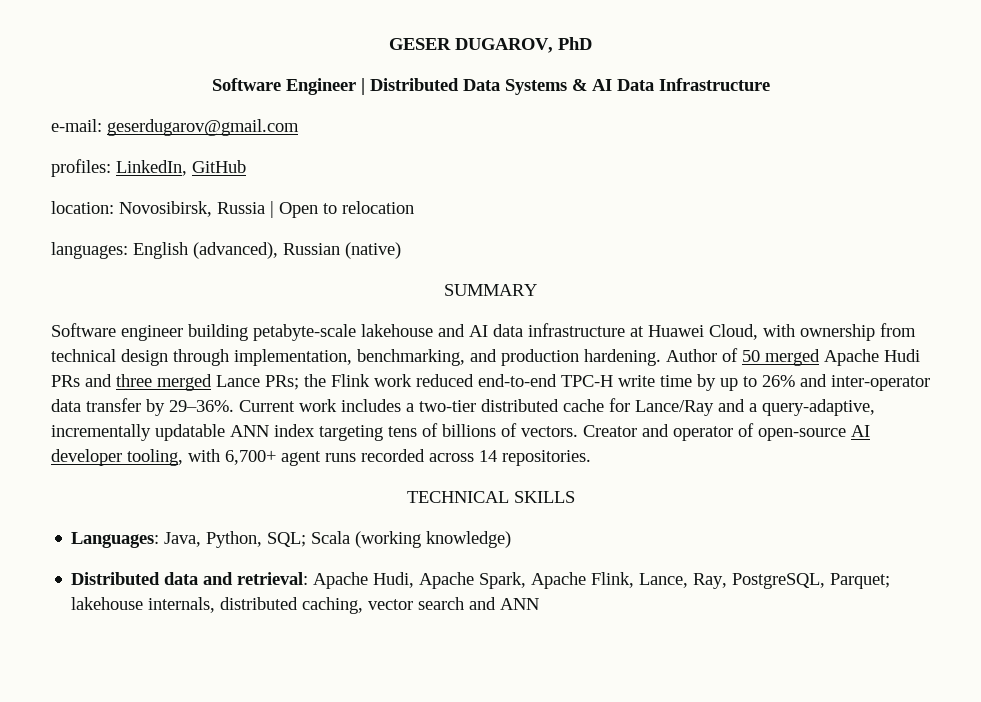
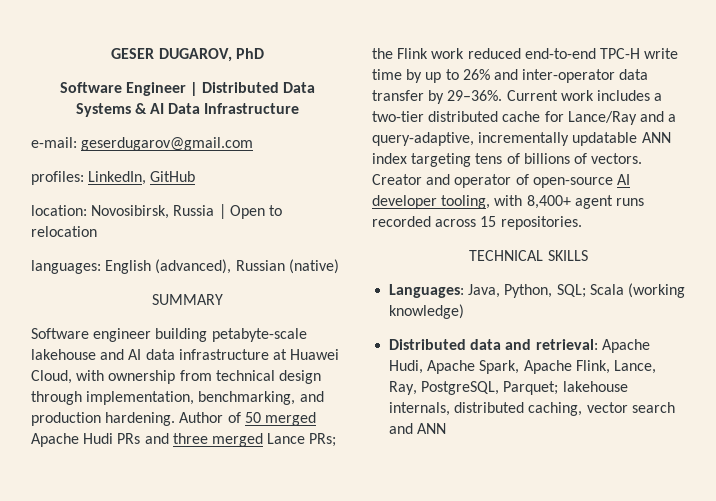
[225,450,276,465] 6,700+ -> [526,195,571,209] 8,400+
[479,450,497,462] 14 -> [480,216,497,227] 15

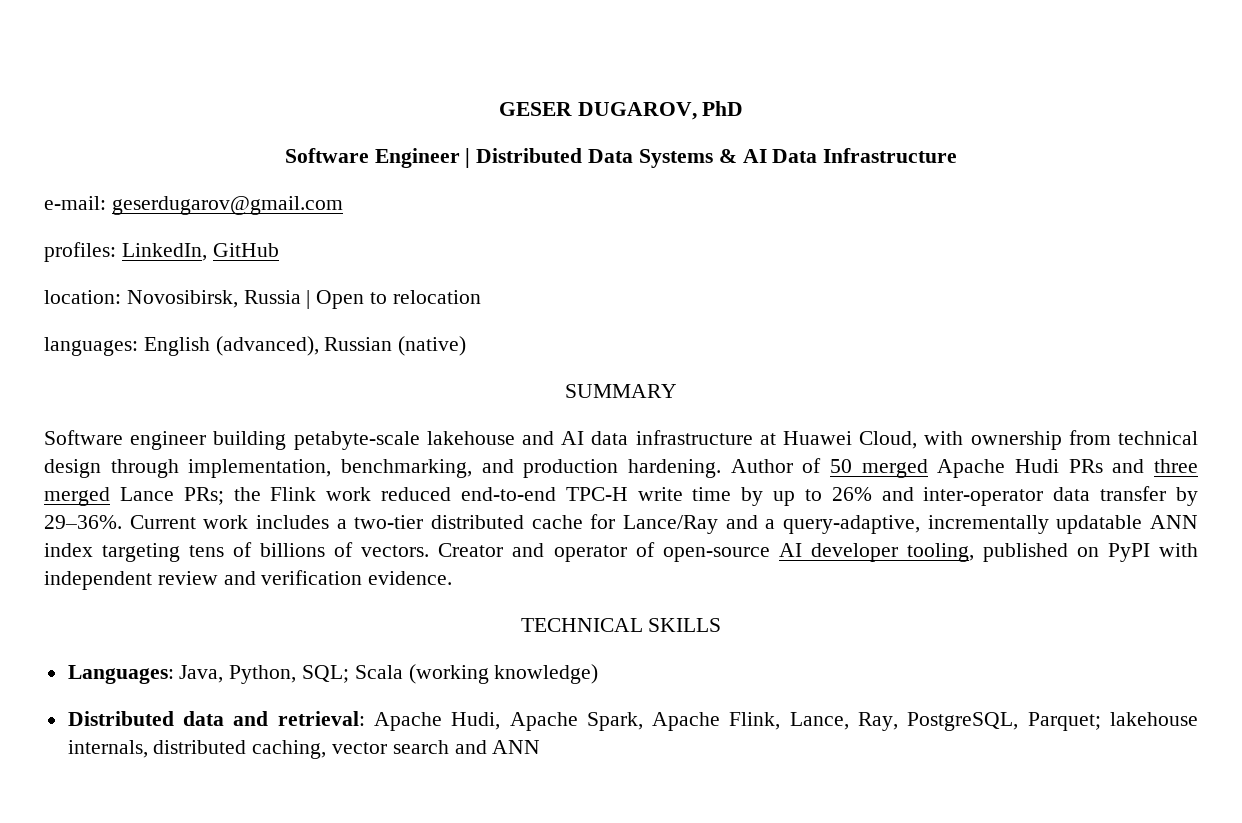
[494,195,644,209] [372,216,582,230] with 8,400+ agent runs recorded across 15 repositories. -> [982,543,1198,562] [44,570,453,590] published on PyPI with independent review and verification evidence.

